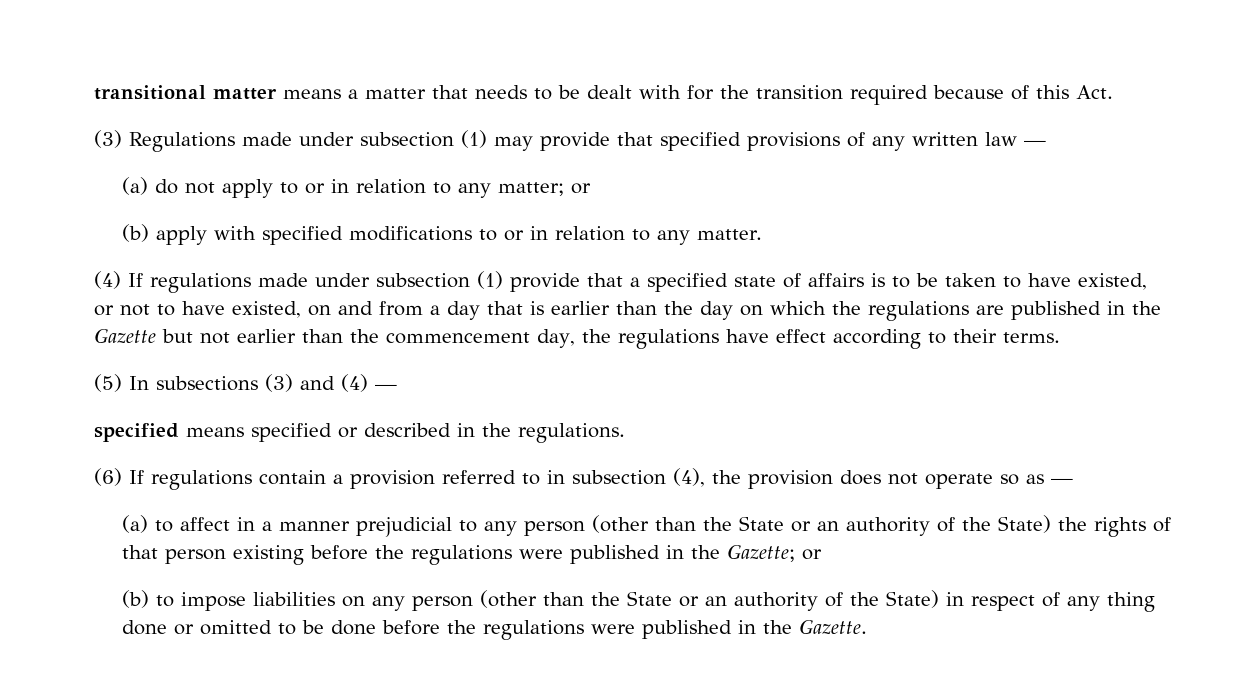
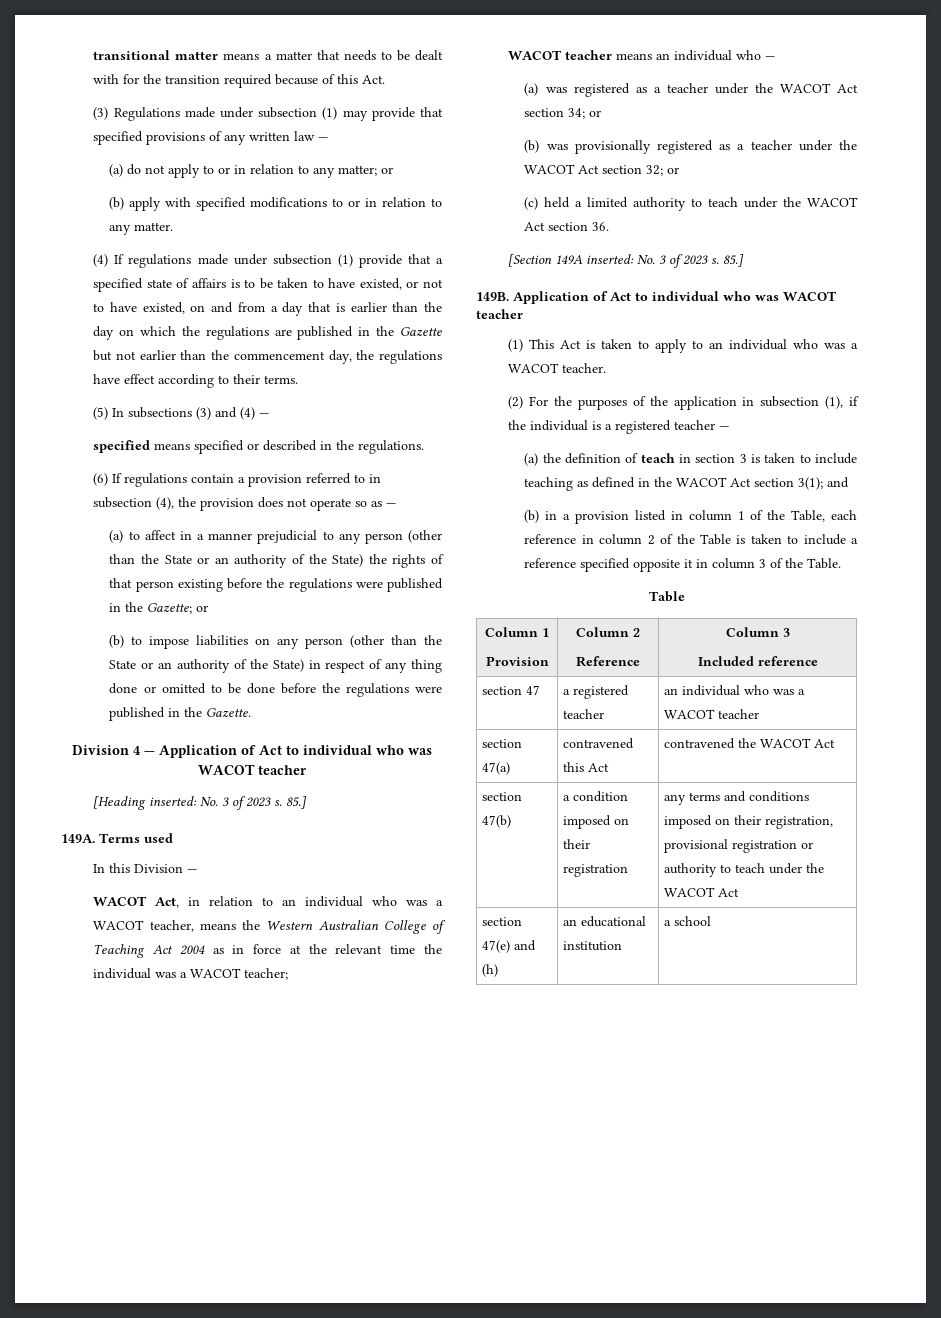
(867, 626) none -> [71,745,432,758] [197,764,307,775] [93,796,308,810] [61,833,173,843] [93,863,198,873] [93,896,443,908] [93,920,446,934] [93,944,442,958] [93,968,289,980] [508,50,776,61] [524,83,858,97] [524,108,602,119] [524,140,857,154] [524,164,680,176] [524,197,858,211] [524,222,610,231] [508,254,745,268] [476,291,837,304] [476,309,523,319] [508,339,858,353] [508,363,607,373] [508,396,859,410] [508,420,730,434] [524,453,857,466] [524,477,850,491] [524,510,857,524] [524,534,858,545] [524,558,842,572] [648,591,685,602] [485,627,549,637] [485,656,549,666] [576,627,640,637] [576,656,640,667] [725,627,790,637] [697,656,818,666] [482,685,541,695] [563,685,630,699] [563,709,605,719] [664,685,806,696] [664,709,760,719] [482,739,523,748] [482,762,511,775] [563,738,635,749] [563,762,610,772] [664,738,836,749] [482,792,523,801] [482,815,512,828] [563,791,629,802] [563,815,630,829] [563,839,591,849] [563,864,629,877] [664,791,810,805] [664,815,834,829] [664,839,814,853] [664,863,825,877] [664,887,740,897] [482,917,523,926] [482,940,537,953] [482,964,499,977] [563,916,647,927] [563,941,623,951] [664,916,712,926] // Division 4 — Application of Act to individual who was WACOT teacher // [Heading inserted: No. 3 of 2023 s. 85.] // 149A. Terms used // In this Division — // WACOT Act, in relation to an individual who was a WACOT teacher, means the Western Australian College of Teaching Act 2004 as in force at the relevant time the individual was a WACOT teacher; // WACOT teacher means an individual who — // (a) was registered as a teacher under the WACOT Act section 34; or // (b) was provisionally registered as a teacher under the WACOT Act section 32; or // (c) held a limited authority to teach under the WACOT Act section 36. // [Section 149A inserted: No. 3 of 2023 s. 85.] // 149B. Application of Act to individual who was WACOT teacher // (1) This Act is taken to apply to an individual who was a WACOT teacher. // (2) For the purposes of the application in subsection (1), if the individual is a registered teacher — // (a) the definition of teach in section 3 is taken to include teaching as defined in the WACOT Act section 3(1); and // (b) in a provision listed in column 1 of the Table, each reference in column 2 of the Table is taken to include a reference specified opposite it in column 3 of the Table. // Table // Column 1 // Provision | Column 2 // Reference | Column 3 // Included reference // section 47 | a registered teacher | an individual who was a WACOT teacher // section 47(a) | contravened this Act | contravened the WACOT Act // section 47(b) | a condition imposed on their registration | any terms and conditions imposed on their registration, provisional registration or authority to teach under the WACOT Act // section 47(e) and (h) | an educational institution | a school

